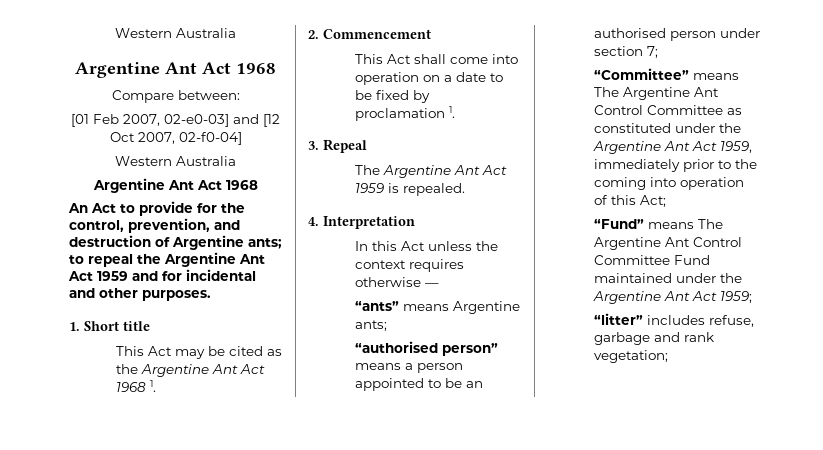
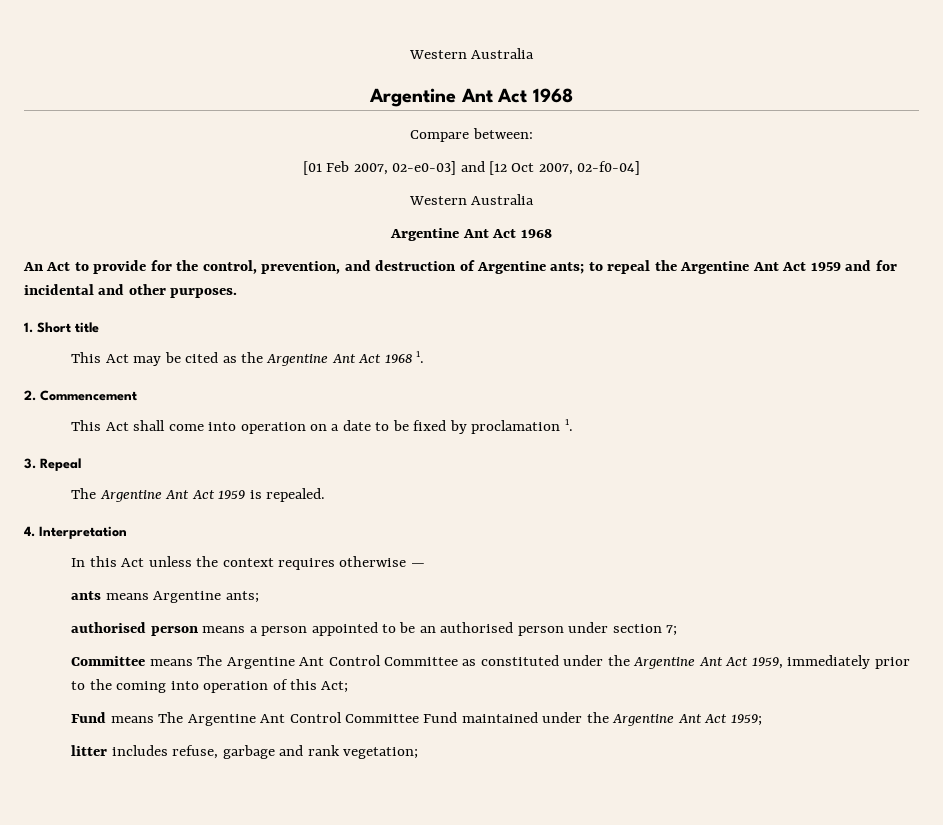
[354,301,399,311] “ants” -> [71,591,102,600] ants
[354,341,498,356] “authorised person” -> [71,622,198,636] authorised person
[593,68,689,80] “Committee” -> [71,656,146,666] Committee
[593,219,644,229] “Fund” -> [71,712,107,723] Fund
[593,313,643,325] “litter” -> [71,745,108,756] litter

